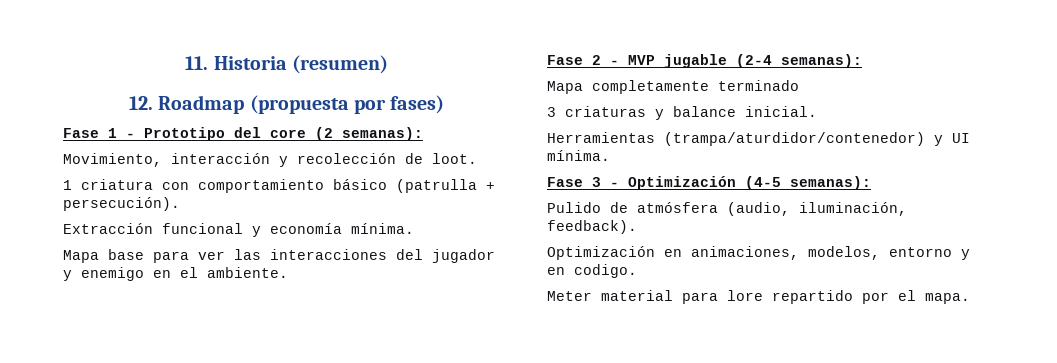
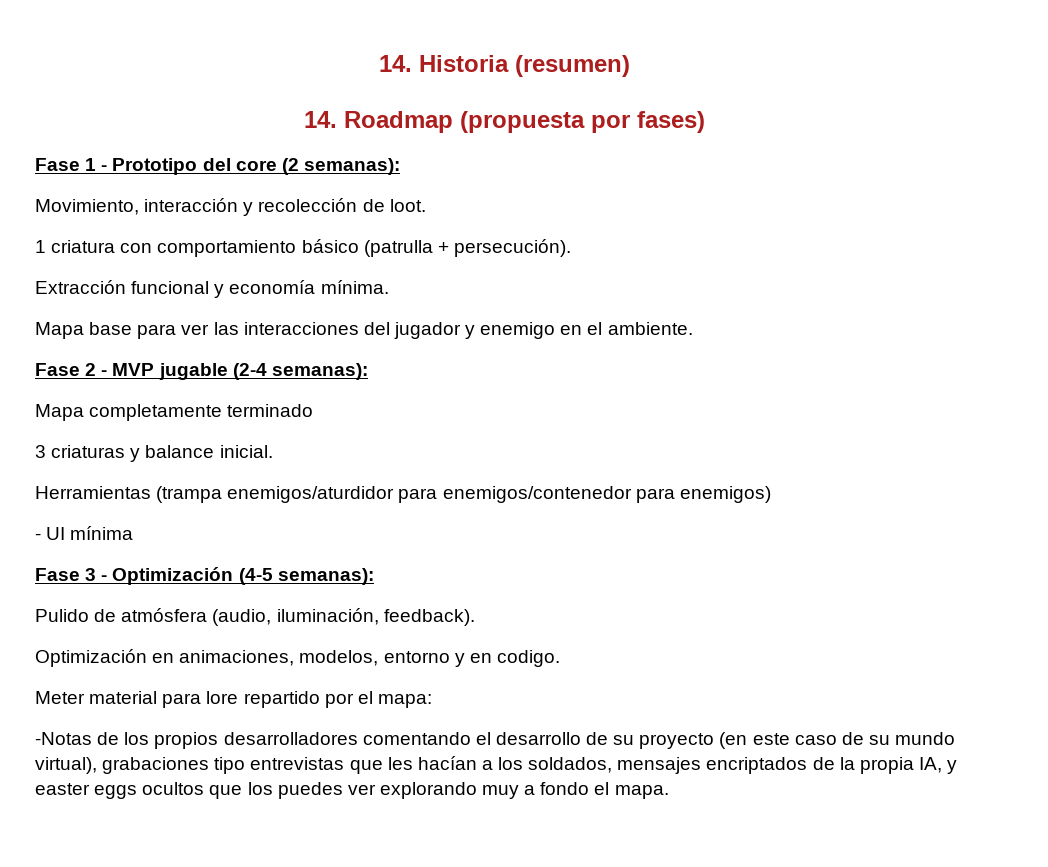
[185,56,209,70] 11. -> [378,55,412,72] 14.
[128,96,153,110] 12. -> [303,111,337,128] 14.
[664,132,970,146] [547,150,610,161] (trampa/aturdidor/contenedor) y UI mínima. -> [156,486,771,503] [35,526,134,540] (trampa enemigos/aturdidor para enemigos/contenedor para enemigos) // - UI mínima
(916, 295) none -> [377,694,432,708] [35,732,956,749] [35,756,958,774] [35,782,610,799] mapa: // -Notas de los propios desarrolladores comentando el desarrollo de su proyecto (en este caso de su mundo virtual), grabaciones tipo entrevistas que les hacían a los soldados, mensajes encriptados de la propia IA, y easter eggs ocultos que los puedes ver explorando muy a fondo el

